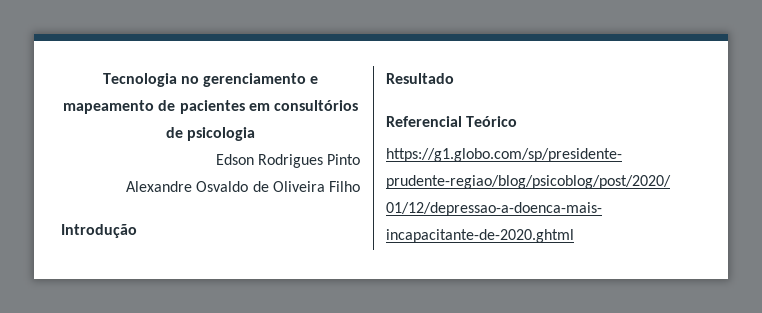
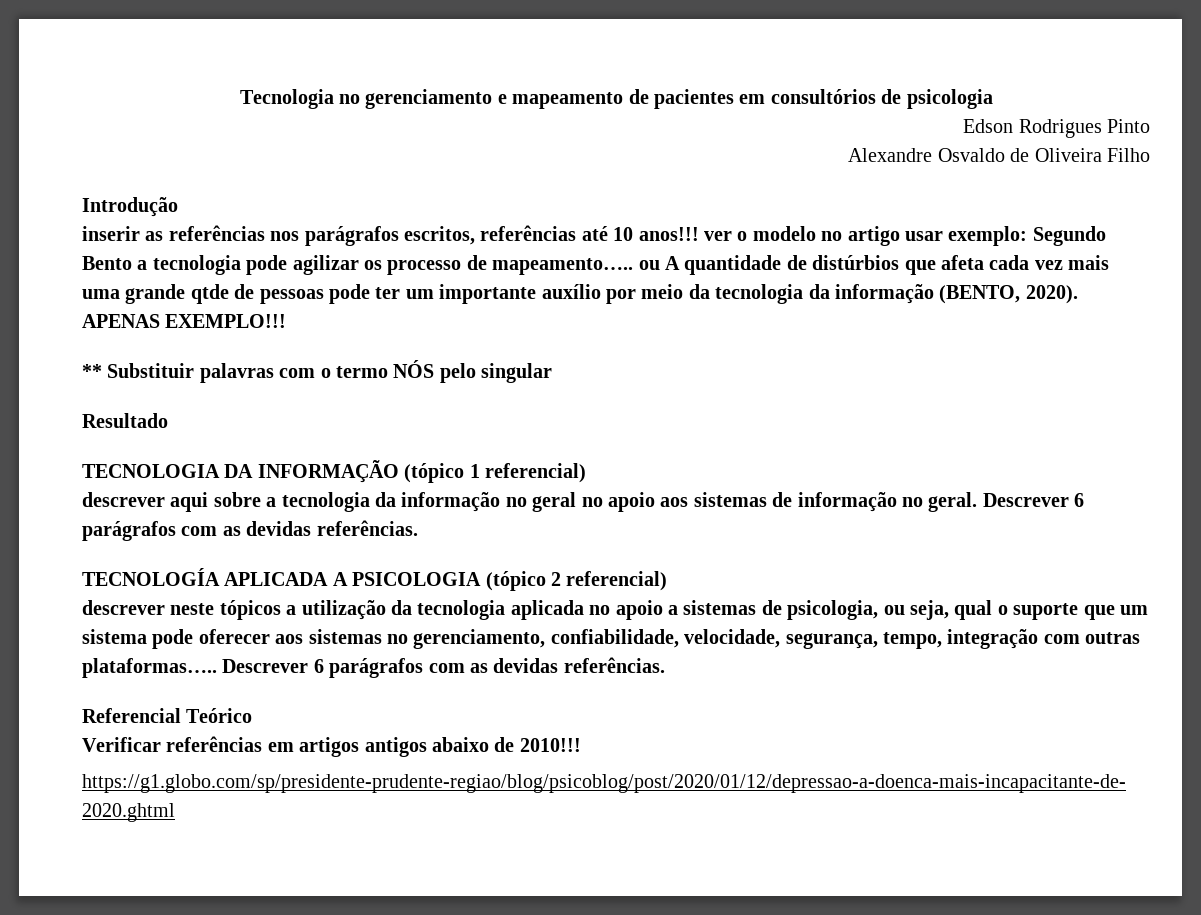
[386,73,454,84] [386,116,518,127] Resultado // Referencial Teórico -> [82,225,1106,246] [82,255,1110,275] [82,284,1078,304] [82,314,287,328] [82,360,553,383] [82,413,168,428] [82,460,586,483] [82,492,1085,512] [82,520,418,541] [82,568,668,591] [82,600,1148,620] [82,629,1141,649] [82,657,665,678] [82,708,253,723] [82,736,581,757] inserir as referências nos parágrafos escritos, referências até 10 anos!!! ver o modelo no artigo usar exemplo: Segundo Bento a tecnologia pode agilizar os processo de mapeamento….. ou A quantidade de distúrbios que afeta cada vez mais uma grande qtde de pessoas pode ter um importante auxílio por meio da tecnologia da informação (BENTO, 2020). APENAS EXEMPLO!!! // ** Substituir palavras com o termo NÓS pelo singular // Resultado // TECNOLOGIA DA INFORMAÇÃO (tópico 1 referencial) // descrever aqui sobre a tecnologia da informação no geral no apoio aos sistemas de informação no geral. Descrever 6 parágrafos com as devidas referências. // TECNOLOGÍA APLICADA A PSICOLOGIA (tópico 2 referencial) // descrever neste tópicos a utilização da tecnologia aplicada no apoio a sistemas de psicologia, ou seja, qual o suporte que um sistema pode oferecer aos sistemas no gerenciamento, confiabilidade, velocidade, segurança, tempo, integração com outras plataformas….. Descrever 6 parágrafos com as devidas referências. // Referencial Teórico // Verificar referências em artigos antigos abaixo de 2010!!!

